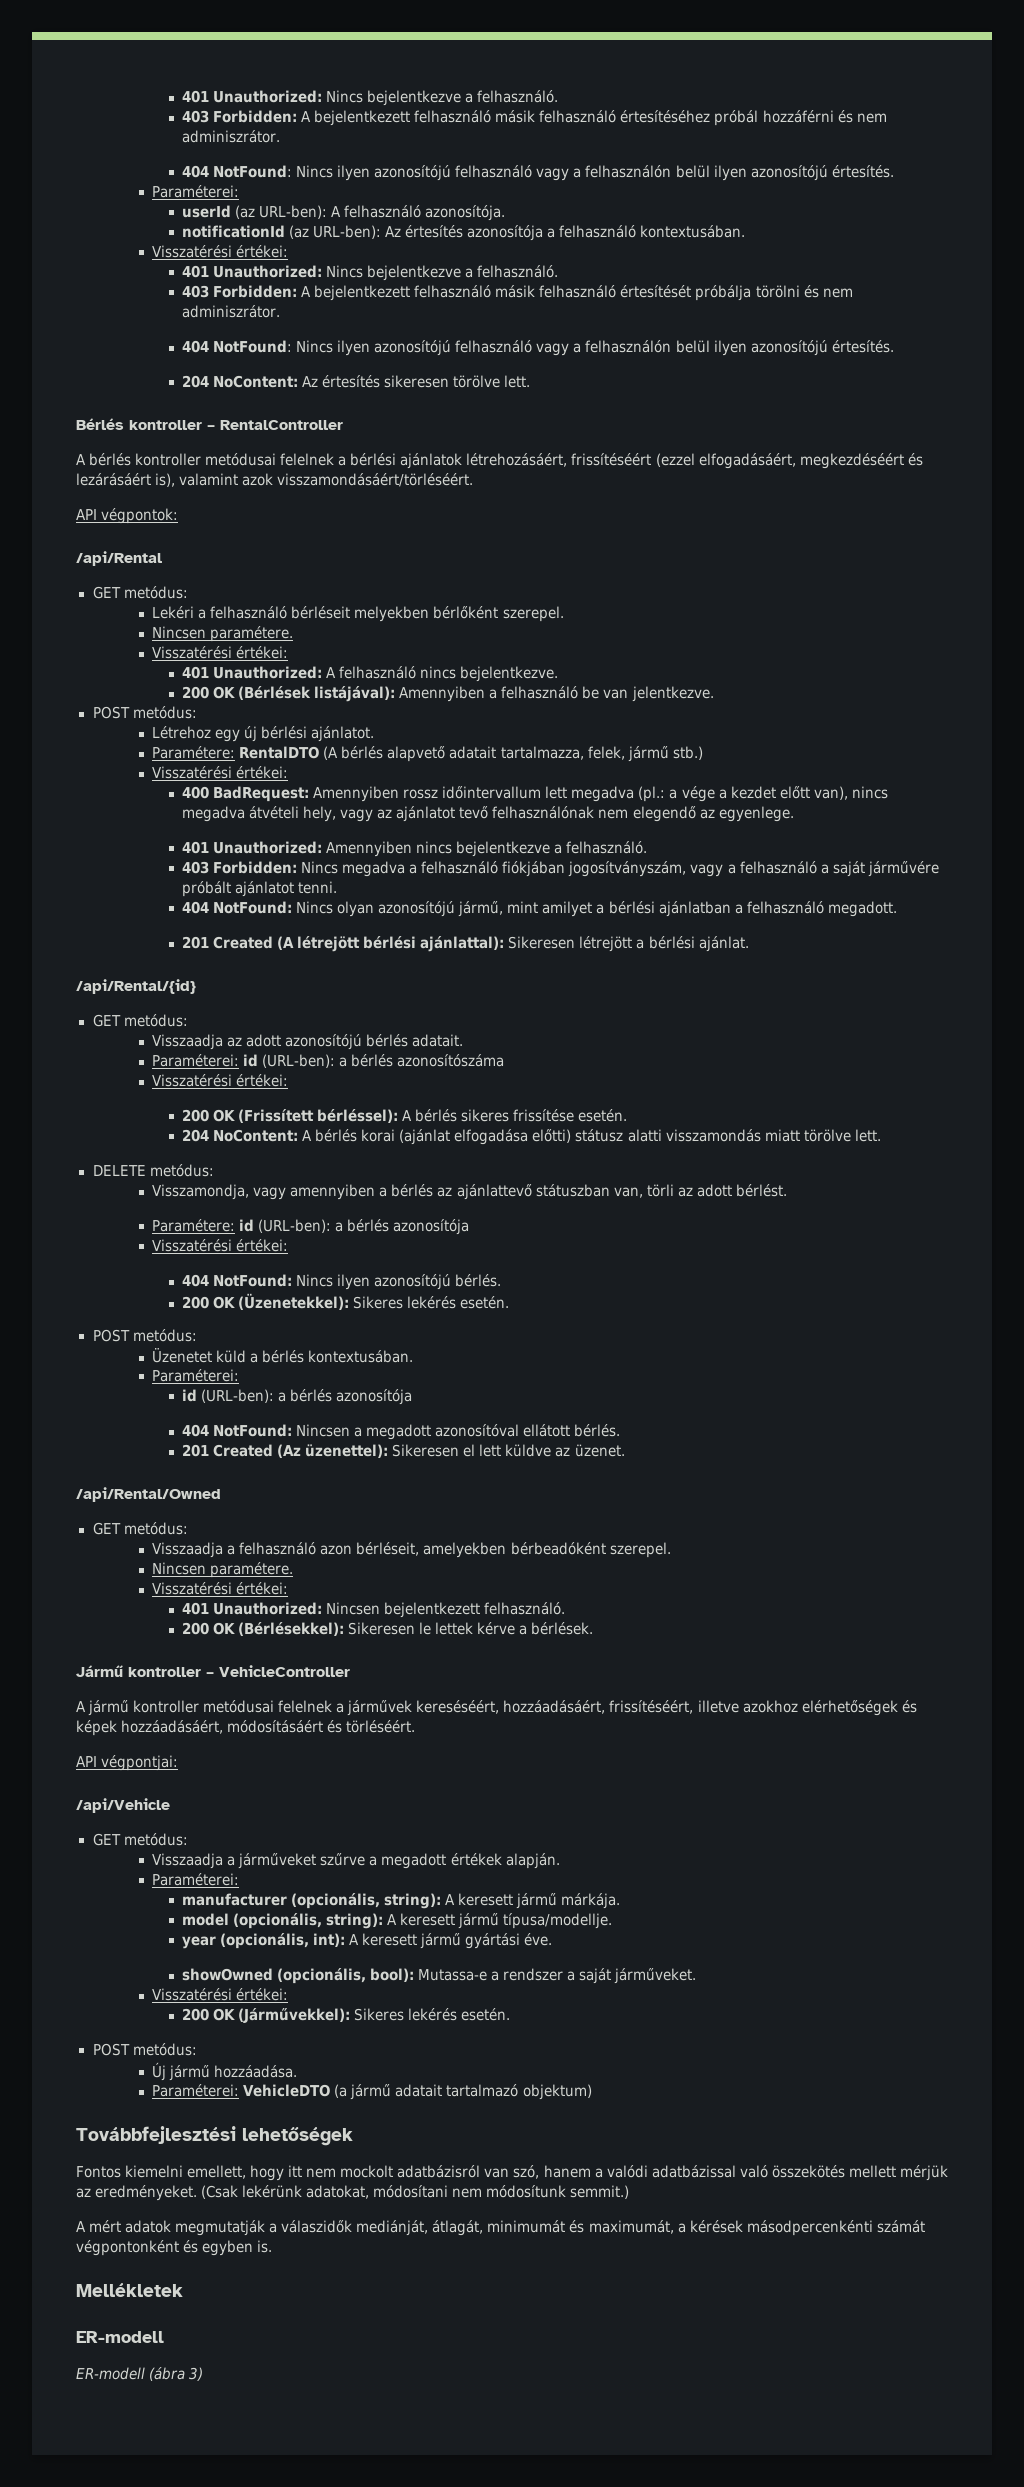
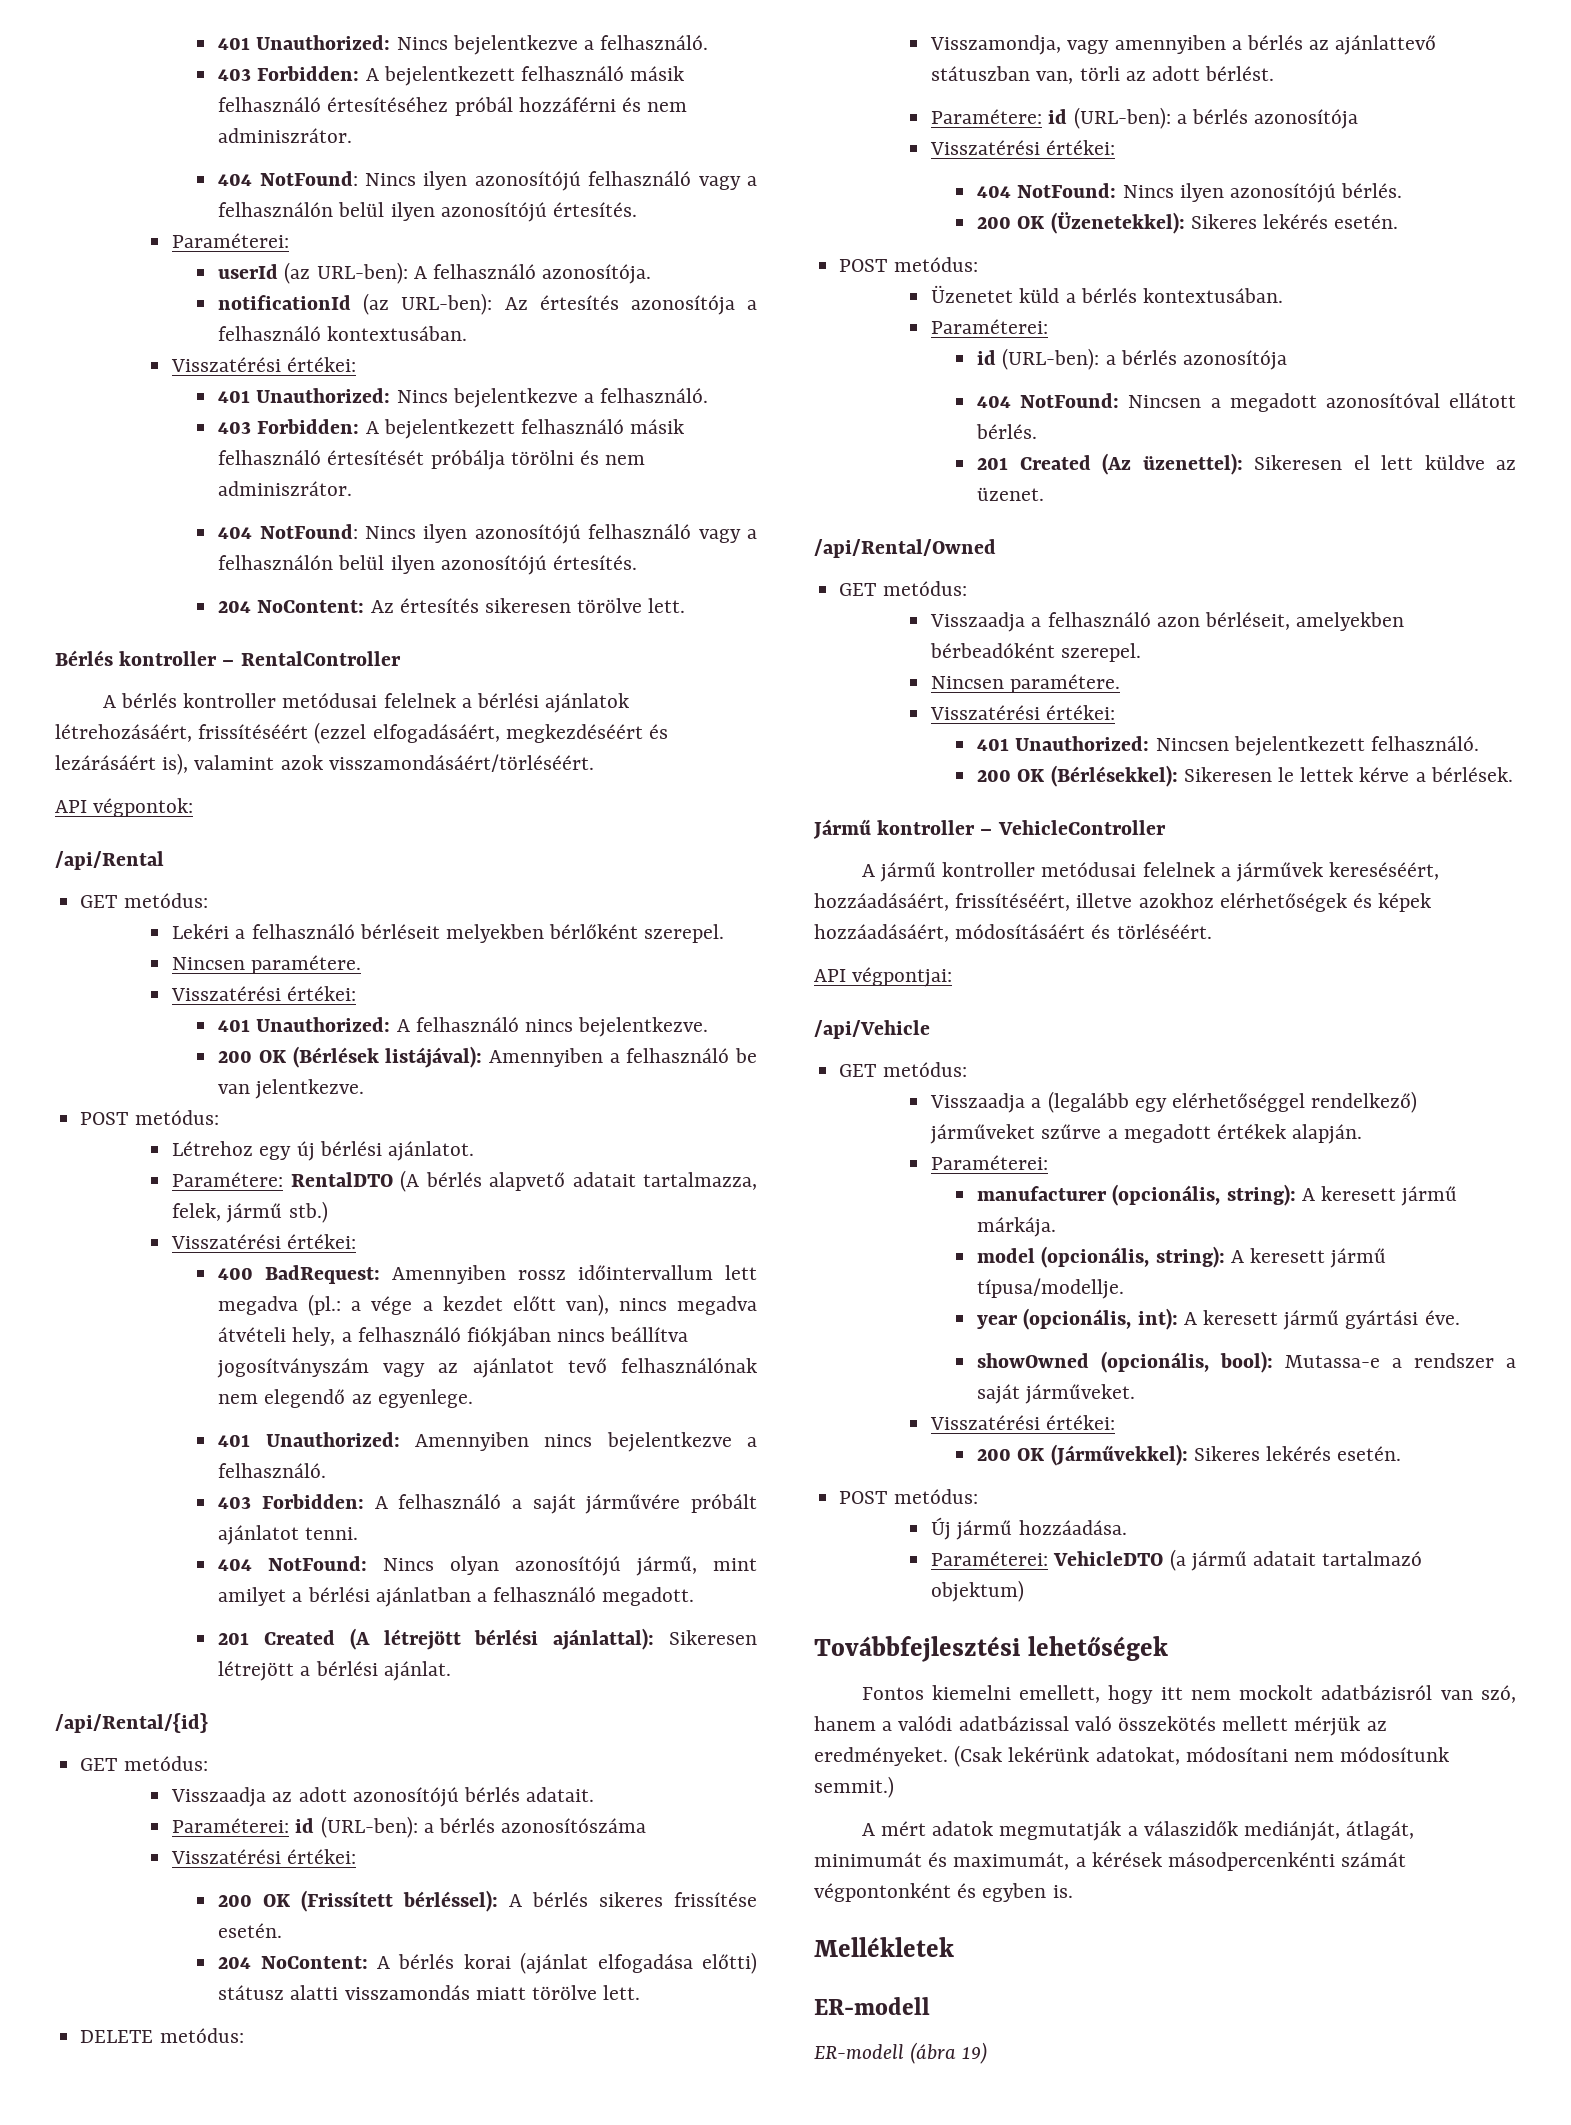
(337, 814) none -> [341,1327,689,1347] [217,1358,370,1378] a felhasználó fiókjában nincs beállítva jogosítványszám
[301,861,736,877] Nincs megadva a felhasználó fiókjában jogosítványszám, vagy a -> [374,1496,388,1509] A
(236, 1861) none -> [1047,1091,1418,1113] (legalább egy elérhetőséggel rendelkező)
[189,2367,204,2381] 3) -> [962,2042,988,2064] 19)

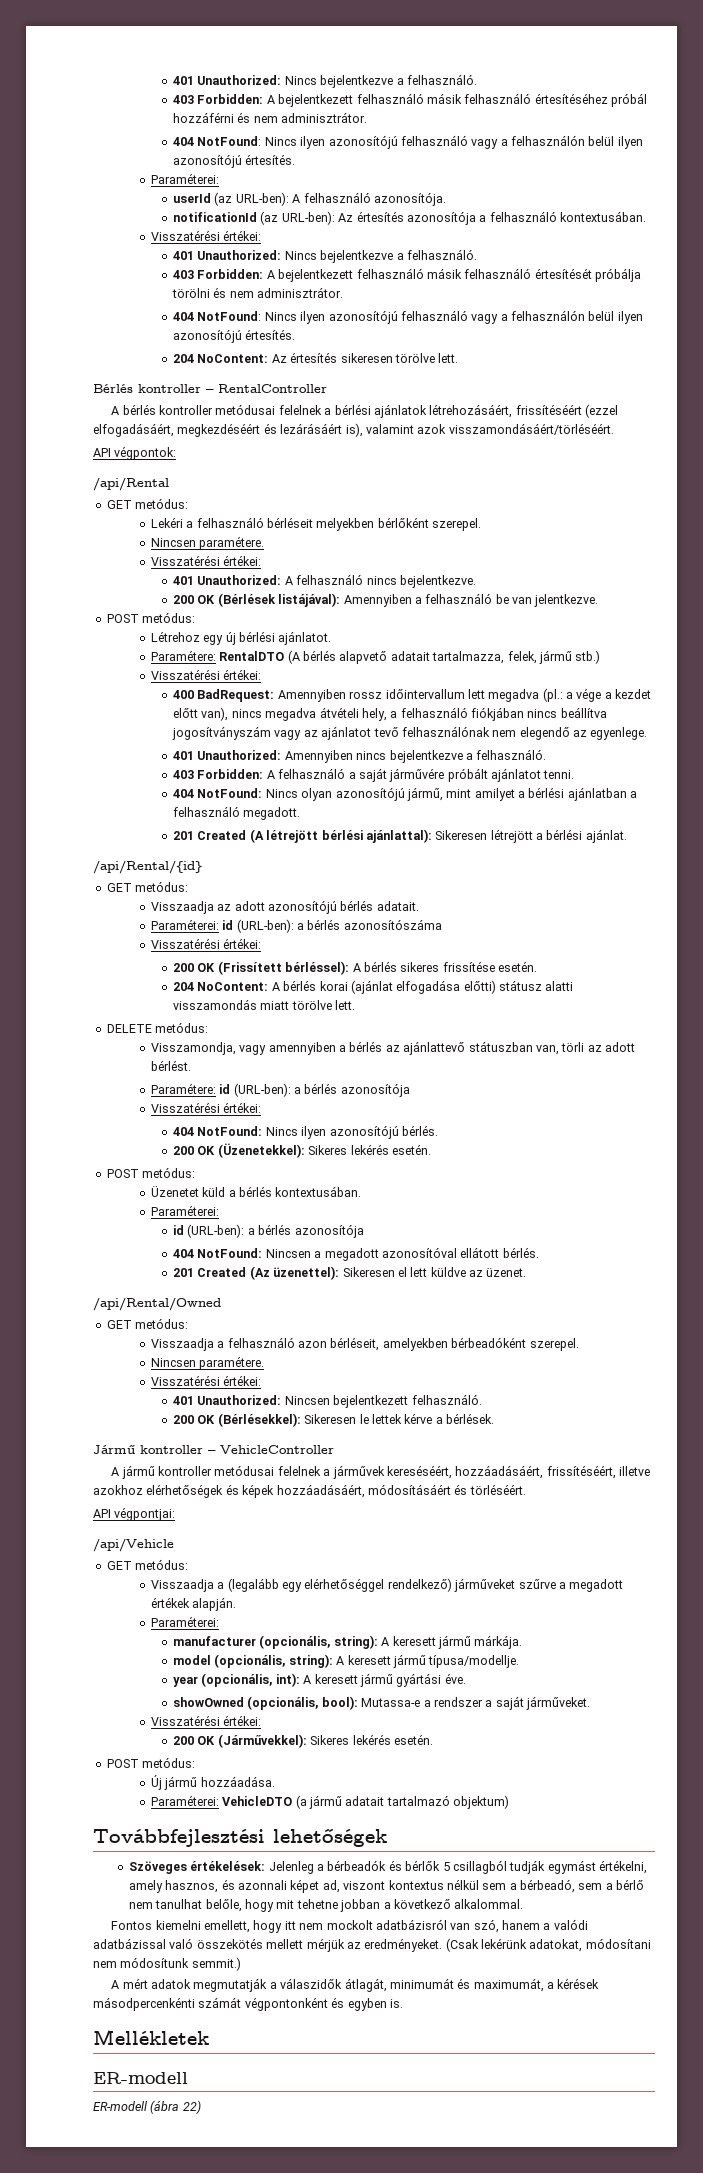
[218,128,353,143] adminiszrátor. -> [281,112,368,123] adminisztrátor.
[218,481,353,496] adminiszrátor. -> [257,287,344,298] adminisztrátor.
(1168, 1648) none -> [128,1860,647,1874] [128,1879,645,1893] [128,1899,524,1912] // Szöveges értékelések: Jelenleg a bérbeadók és bérlők 5 csillagból tudják egymást értékelni, amely hasznos, és azonnali képet ad, viszont kontextus nélkül sem a bérbeadó, sem a bérlő nem tanulhat belőle, hogy mit tehetne jobban a következő alkalommal.
[1243,1821,1340,1841] mediánját, -> (343, 1983) none
[962,2042,988,2064] 19) -> [182,2100,201,2114] 22)

